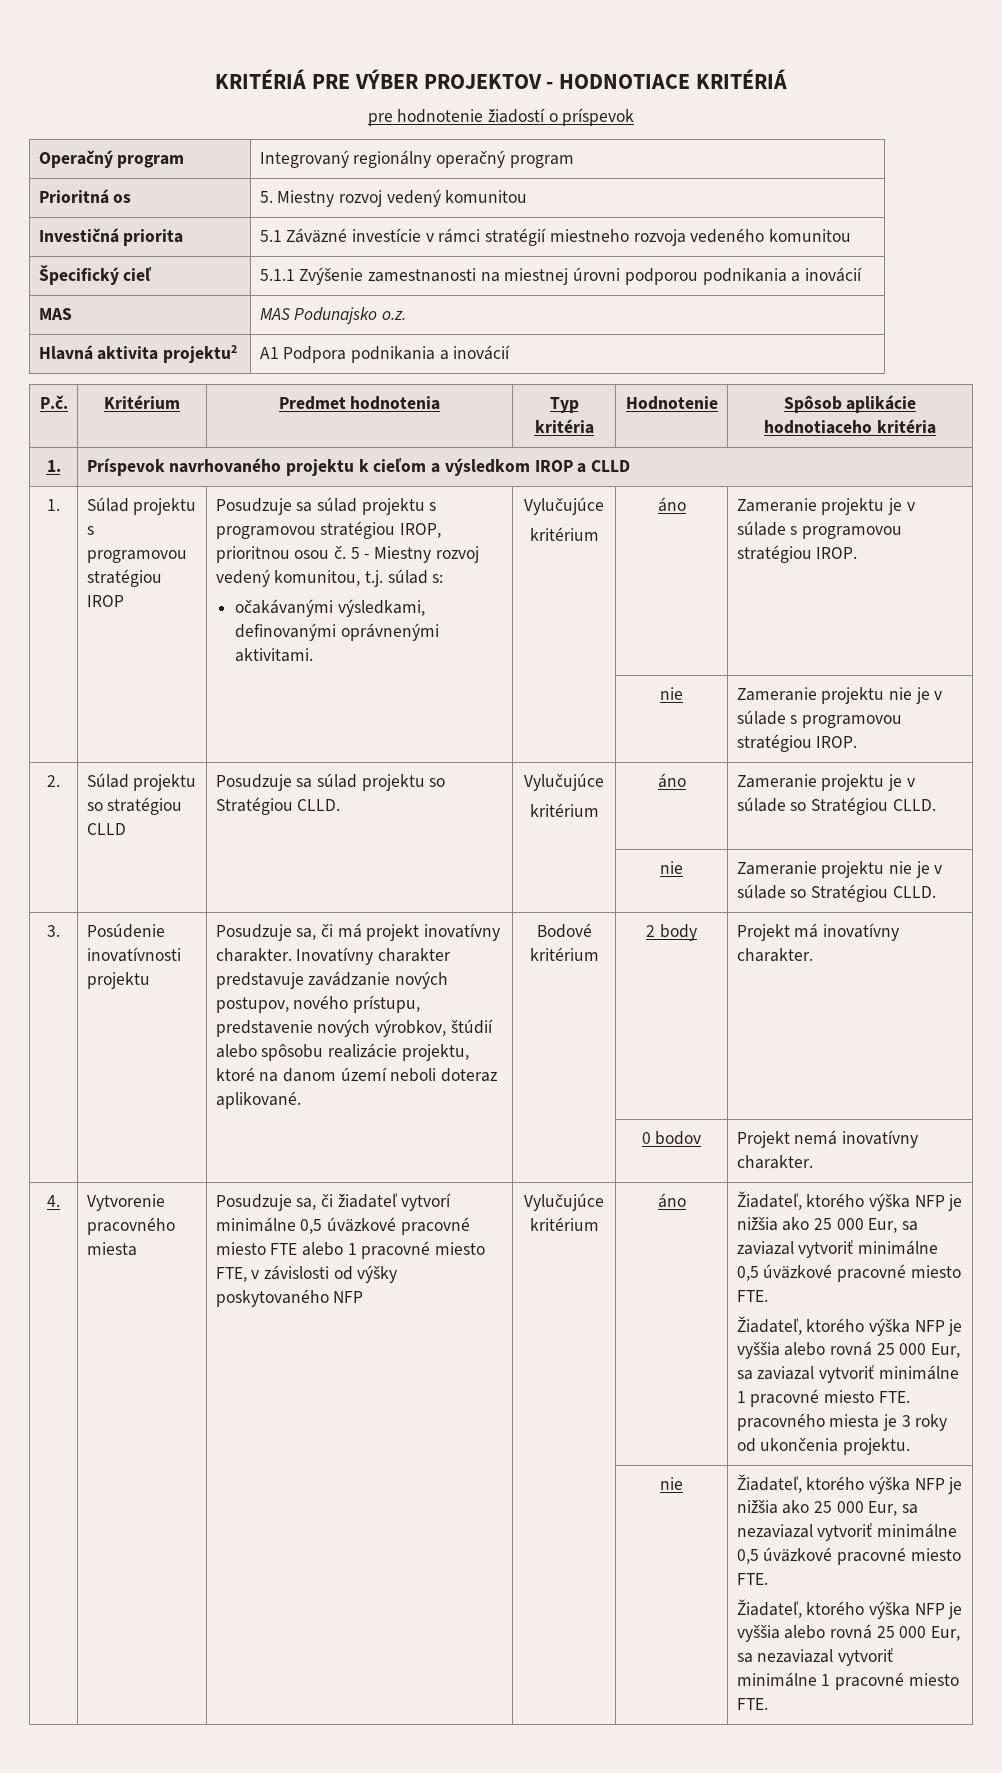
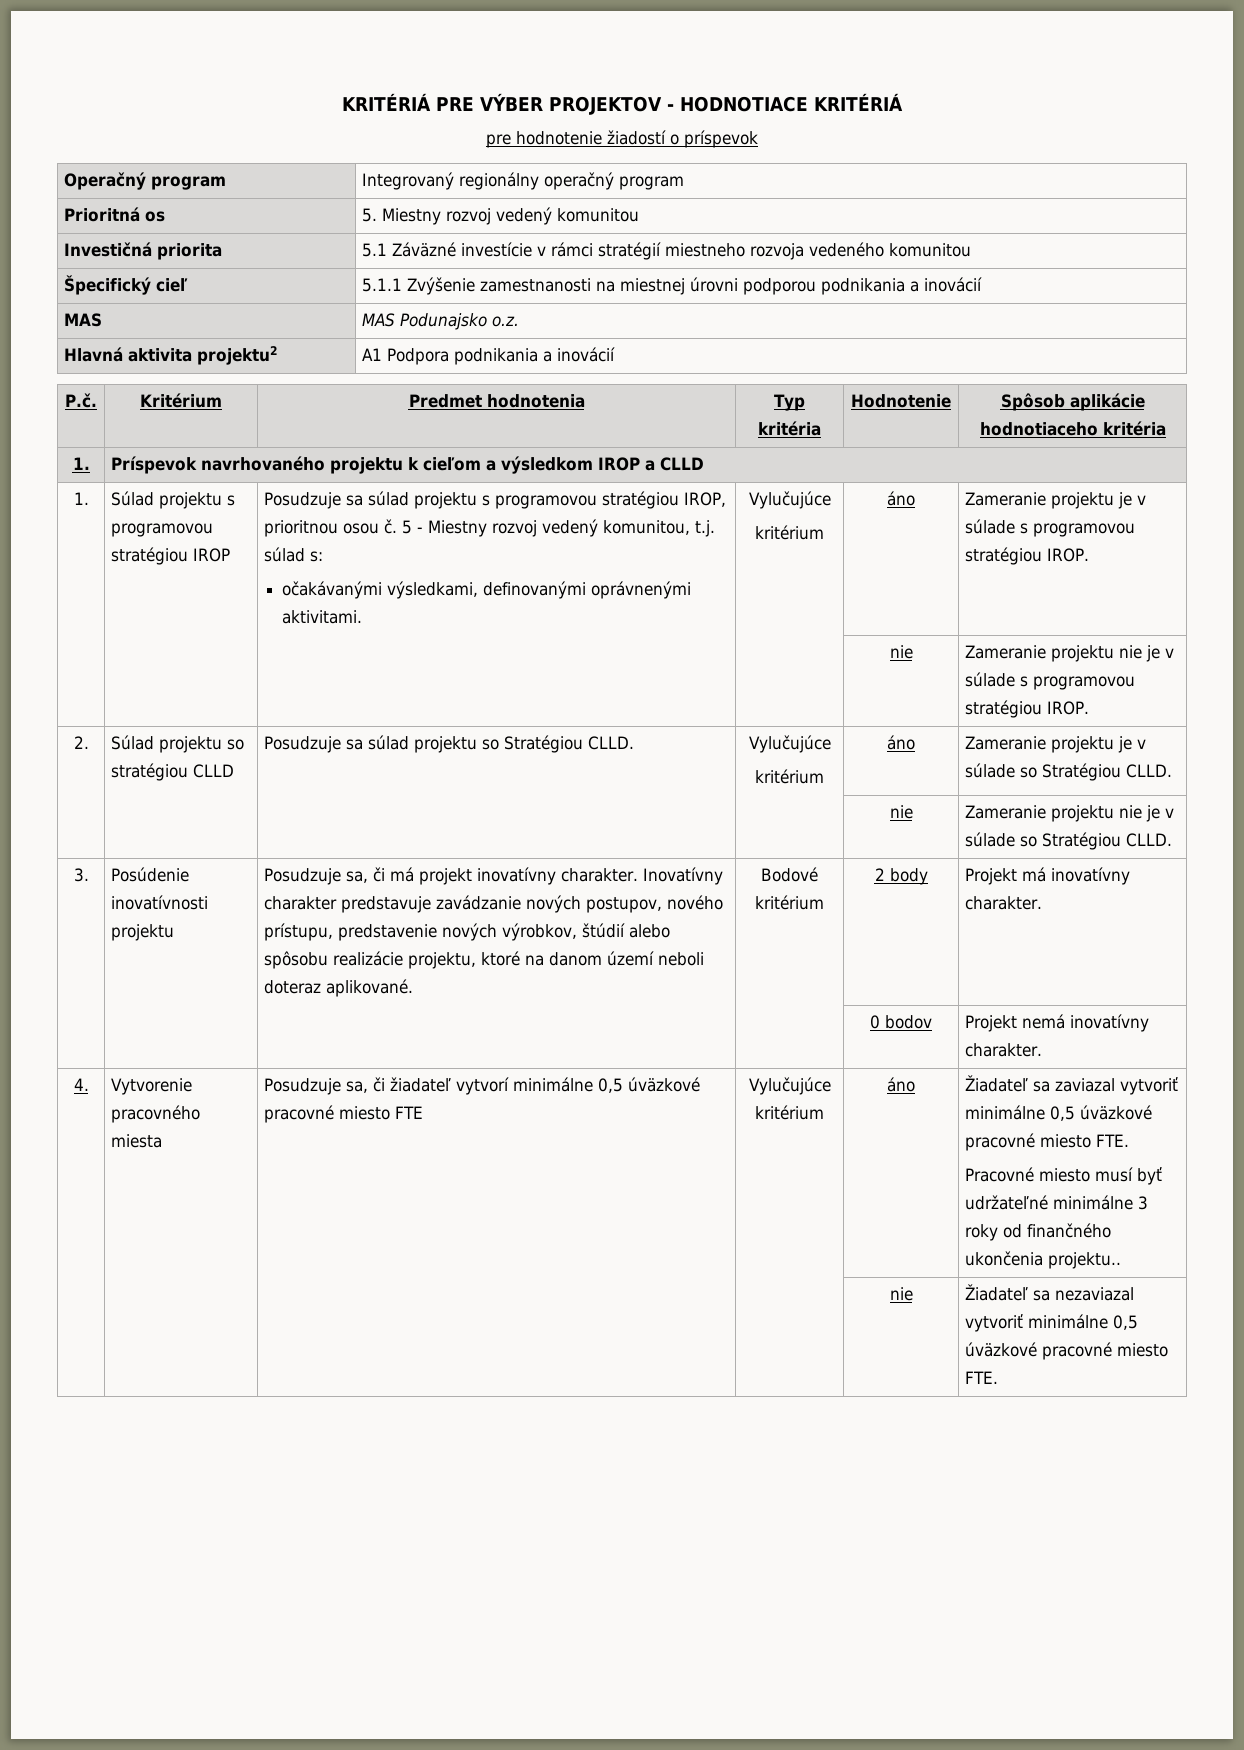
[302,1241,486,1259] [215,1265,398,1283] [215,1289,364,1307] [524,1193,604,1211] [529,1217,599,1231] [657,1193,686,1208] [736,1191,963,1211] [736,1217,898,1233] alebo 1 pracovné miesto FTE, v závislosti od výšky poskytovaného NFP | Vylučujúce kritérium | áno | Žiadateľ, ktorého výška NFP je nižšia ako 25 000 Eur, -> [748,1077,831,1095] [755,1105,824,1120] [887,1077,915,1092] [965,1075,1029,1092] | Vylučujúce kritérium | áno | Žiadateľ
[736,1316,963,1336] [736,1341,961,1359] [736,1365,959,1383] [736,1389,910,1407] [736,1413,948,1431] [736,1438,911,1455] [660,1477,683,1490] [736,1474,963,1494] [736,1500,898,1516] Žiadateľ, ktorého výška NFP je vyššia alebo rovná 25 000 Eur, sa zaviazal vytvoriť minimálne 1 pracovné miesto FTE. pracovného miesta je 3 roky od ukončenia projektu. // | | | | nie | Žiadateľ, ktorého výška NFP je nižšia ako 25 000 Eur, -> [965,1167,1163,1185] [965,1195,1149,1210] [965,1223,1112,1241] [965,1251,1122,1269] [889,1287,913,1301] [965,1284,1029,1301] Pracovné miesto musí byť udržateľné minimálne 3 roky od finančného ukončenia projektu.. // | | | | nie | Žiadateľ
[736,1599,963,1619] [736,1624,961,1642] [736,1648,894,1666] [736,1672,959,1690] [736,1698,768,1710] // Žiadateľ, ktorého výška NFP je vyššia alebo rovná 25 000 Eur, sa nezaviazal vytvoriť minimálne 1 pracovné miesto FTE. -> (999, 1377) none

